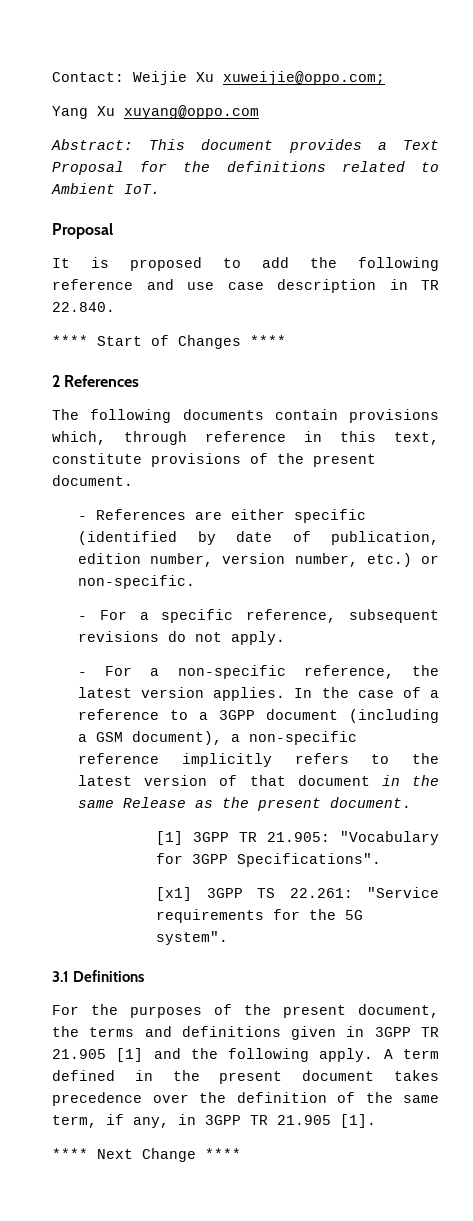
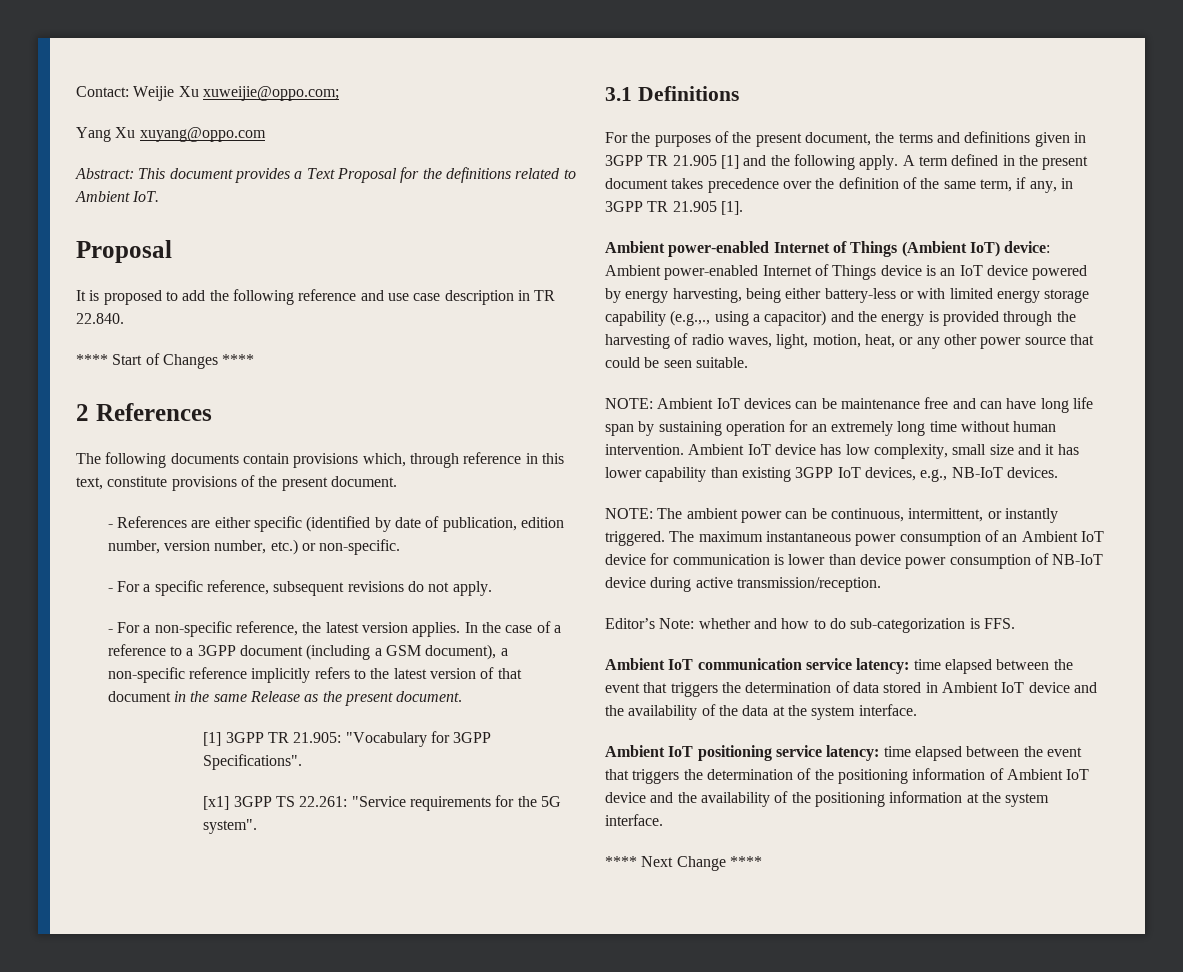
(376, 1121) none -> [605,241,1051,257] [605,264,1088,280] [605,288,1090,303] [605,310,1076,326] [605,333,1094,349] [605,357,748,368] [605,397,1093,413] [605,420,1057,436] [605,444,1079,459] [605,467,1058,482] [605,508,1058,523] [605,530,1104,546] [605,553,1104,569] [605,577,881,592] [605,618,1015,633] [605,658,1073,674] [605,681,1097,697] [605,704,917,720] [605,745,1082,761] [605,768,1090,784] [605,791,1050,807] [605,814,663,826] // Ambient power-enabled Internet of Things (Ambient IoT) device: Ambient power-enabled Internet of Things device is an IoT device powered by energy harvesting, being either battery-less or with limited energy storage capability (e.g.,., using a capacitor) and the energy is provided through the harvesting of radio waves, light, motion, heat, or any other power source that could be seen suitable. // NOTE: Ambient IoT devices can be maintenance free and can have long life span by sustaining operation for an extremely long time without human intervention. Ambient IoT device has low complexity, small size and it has lower capability than existing 3GPP IoT devices, e.g., NB-IoT devices. // NOTE: The ambient power can be continuous, intermittent, or instantly triggered. The maximum instantaneous power consumption of an Ambient IoT device for communication is lower than device power consumption of NB-IoT device during active transmission/reception. // Editor’s Note: whether and how to do sub-categorization is FFS. // Ambient IoT communication service latency: time elapsed between the event that triggers the determination of data stored in Ambient IoT device and the availability of the data at the system interface. // Ambient IoT positioning service latency: time elapsed between the event that triggers the determination of the positioning information of Ambient IoT device and the availability of the positioning information at the system interface.

